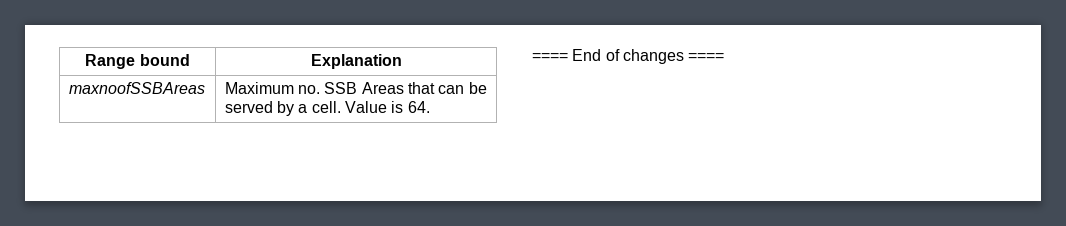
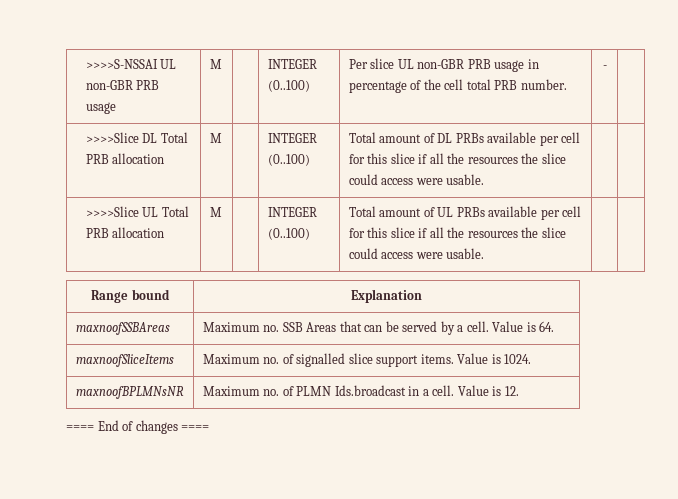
(85, 61) none -> [85,59,177,69] [85,80,160,90] [85,102,116,114] [209,59,222,69] [267,59,317,69] [267,80,310,92] [348,58,539,72] [348,79,567,93] [602,65,607,69] [85,132,188,143] [85,153,165,164] [209,133,222,143] [267,133,317,143] [267,154,310,166] [348,132,581,146] [348,153,566,164] [348,174,485,185] [85,206,189,217] [85,227,165,238] [209,207,222,217] [267,207,317,217] [267,228,310,240] [348,206,582,220] [348,227,566,238] [348,248,485,259] >>>>S-NSSAI UL non-GBR PRB usage | M | | INTEGER (0..100) | Per slice UL non-GBR PRB usage in percentage of the cell total PRB number. | - | // >>>>Slice DL Total PRB allocation | M | | INTEGER (0..100) | Total amount of DL PRBs available per cell for this slice if all the resources the slice could access were usable. | | // >>>>Slice UL Total PRB allocation | M | | INTEGER (0..100) | Total amount of UL PRBs available per cell for this slice if all the resources the slice could access were usable. | | //
(430, 107) none -> [75,354,174,367] [202,353,532,367] [75,386,184,399] [202,385,519,396] // maxnoofSliceItems | Maximum no. of signalled slice support items. Value is 1024. // maxnoofBPLMNsNR | Maximum no. of PLMN Ids.broadcast in a cell. Value is 12.

